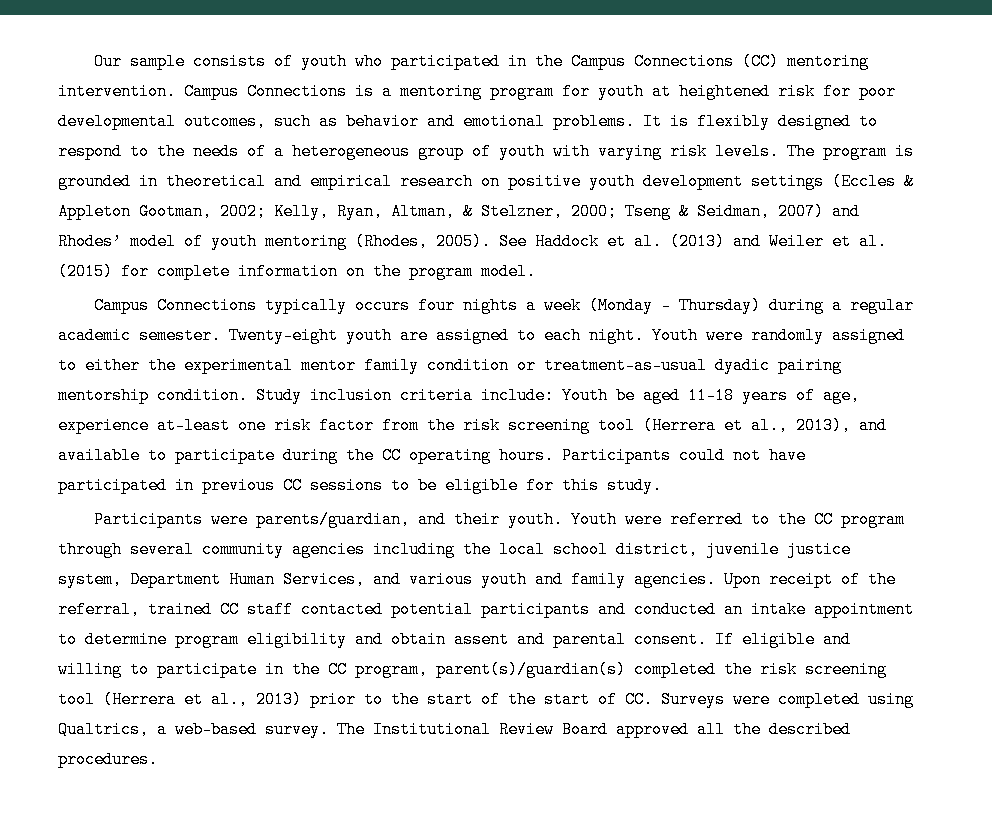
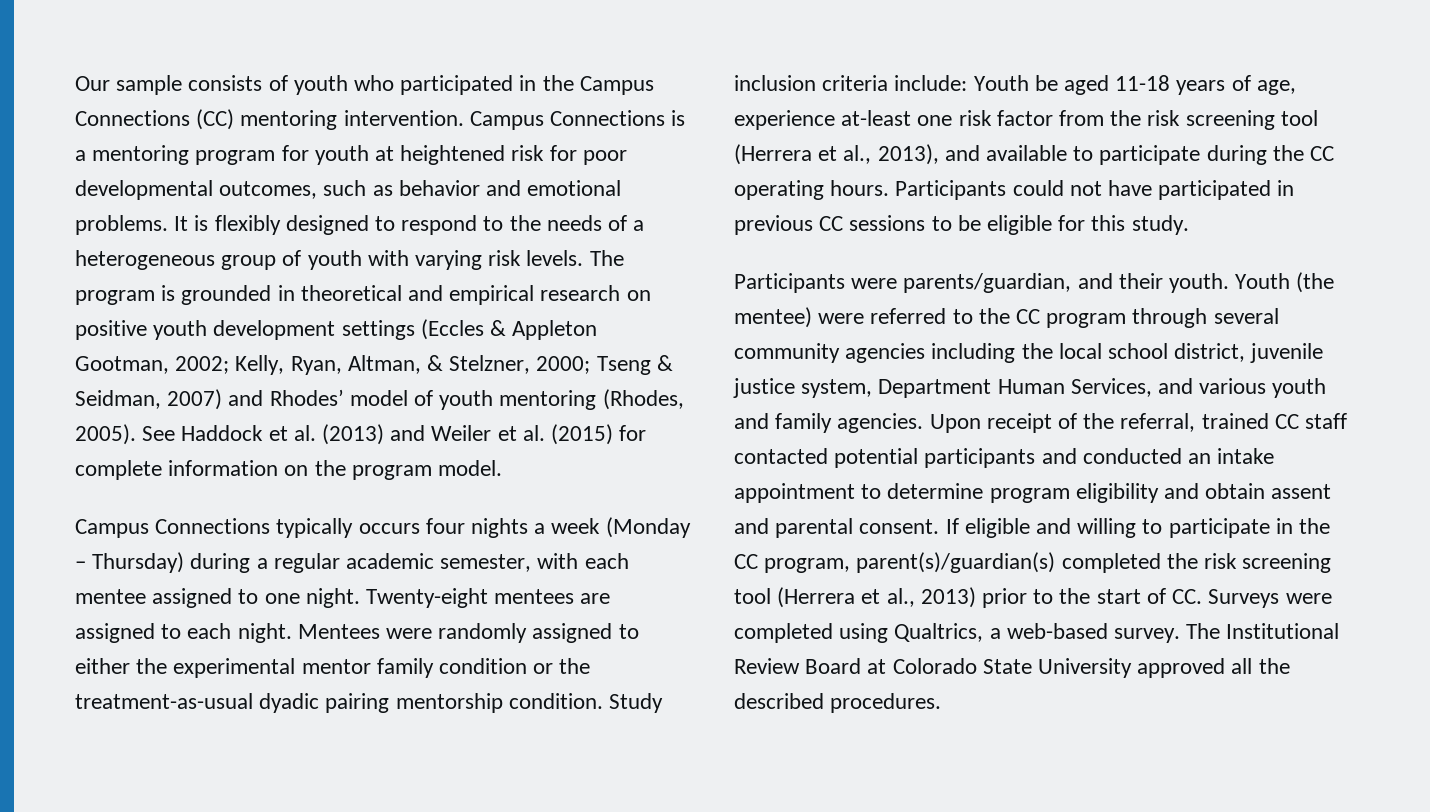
[139,327,392,344] semester. Twenty-eight youth -> [440,553,629,572] [75,588,575,608] semester, with each mentee assigned to one night. Twenty-eight mentees
[652,327,698,344] Youth -> [297,624,380,639] Mentees
(536, 365) none -> [559,658,591,674] the
(618, 519) none -> [1296,272,1335,293] [734,307,812,328] (the mentee)
[508,691,617,708] the start of -> (1166, 596) none
(608, 729) none -> [867,658,1133,678] at Colorado State University

